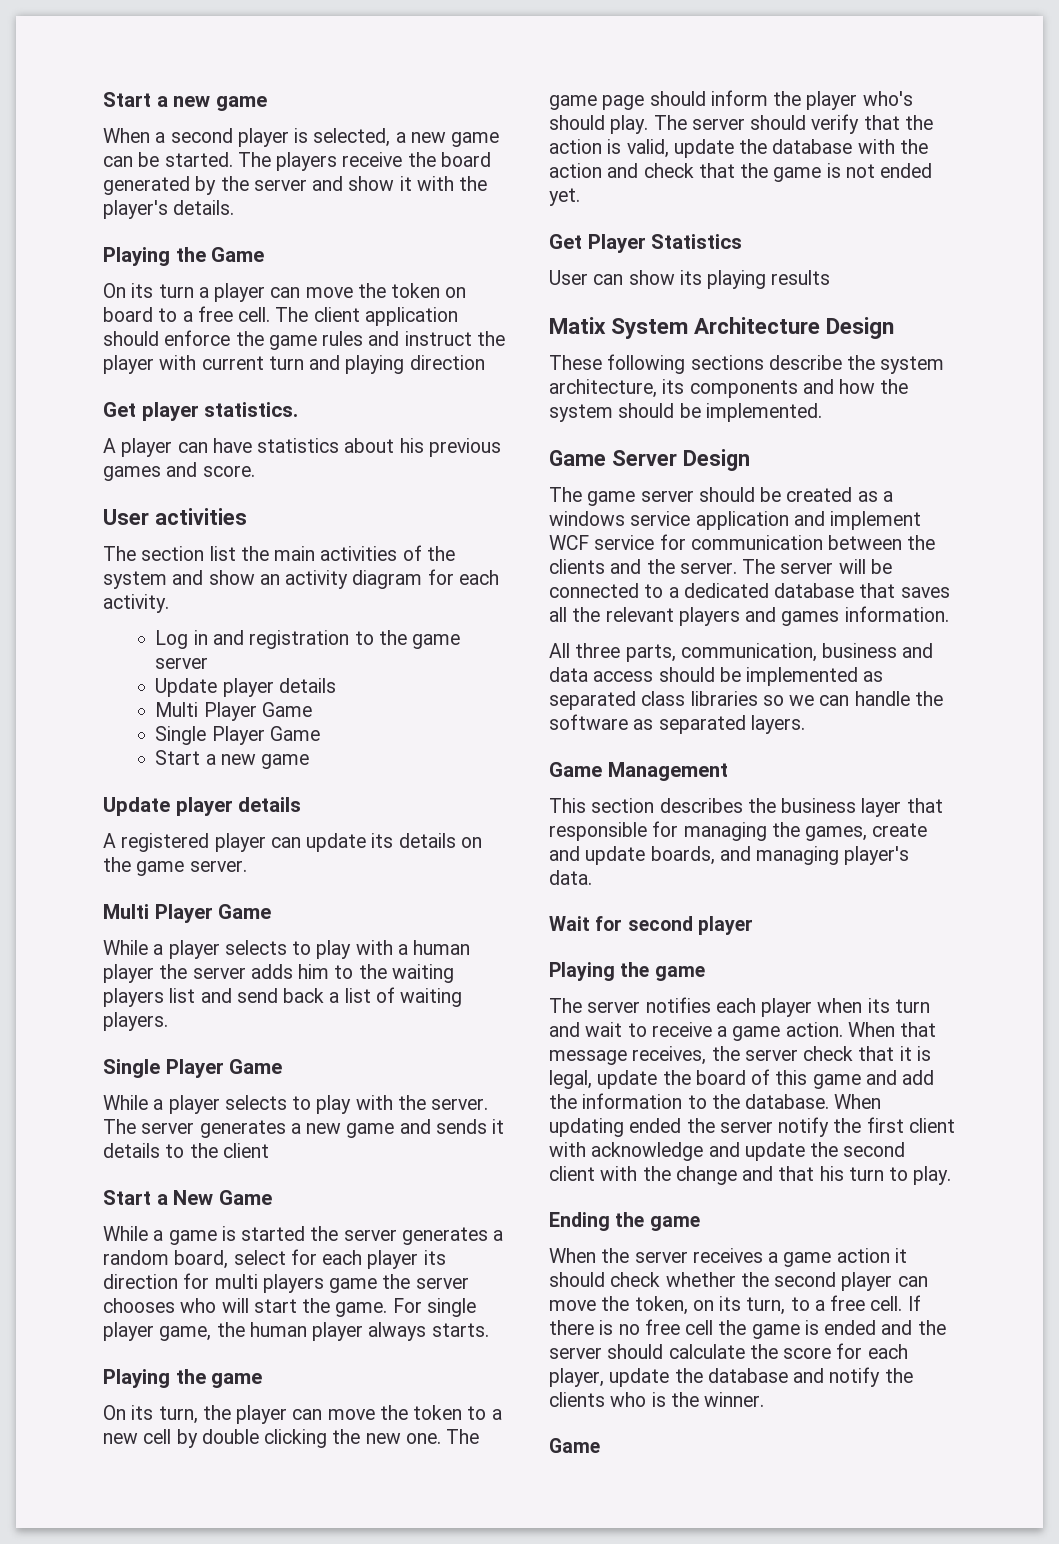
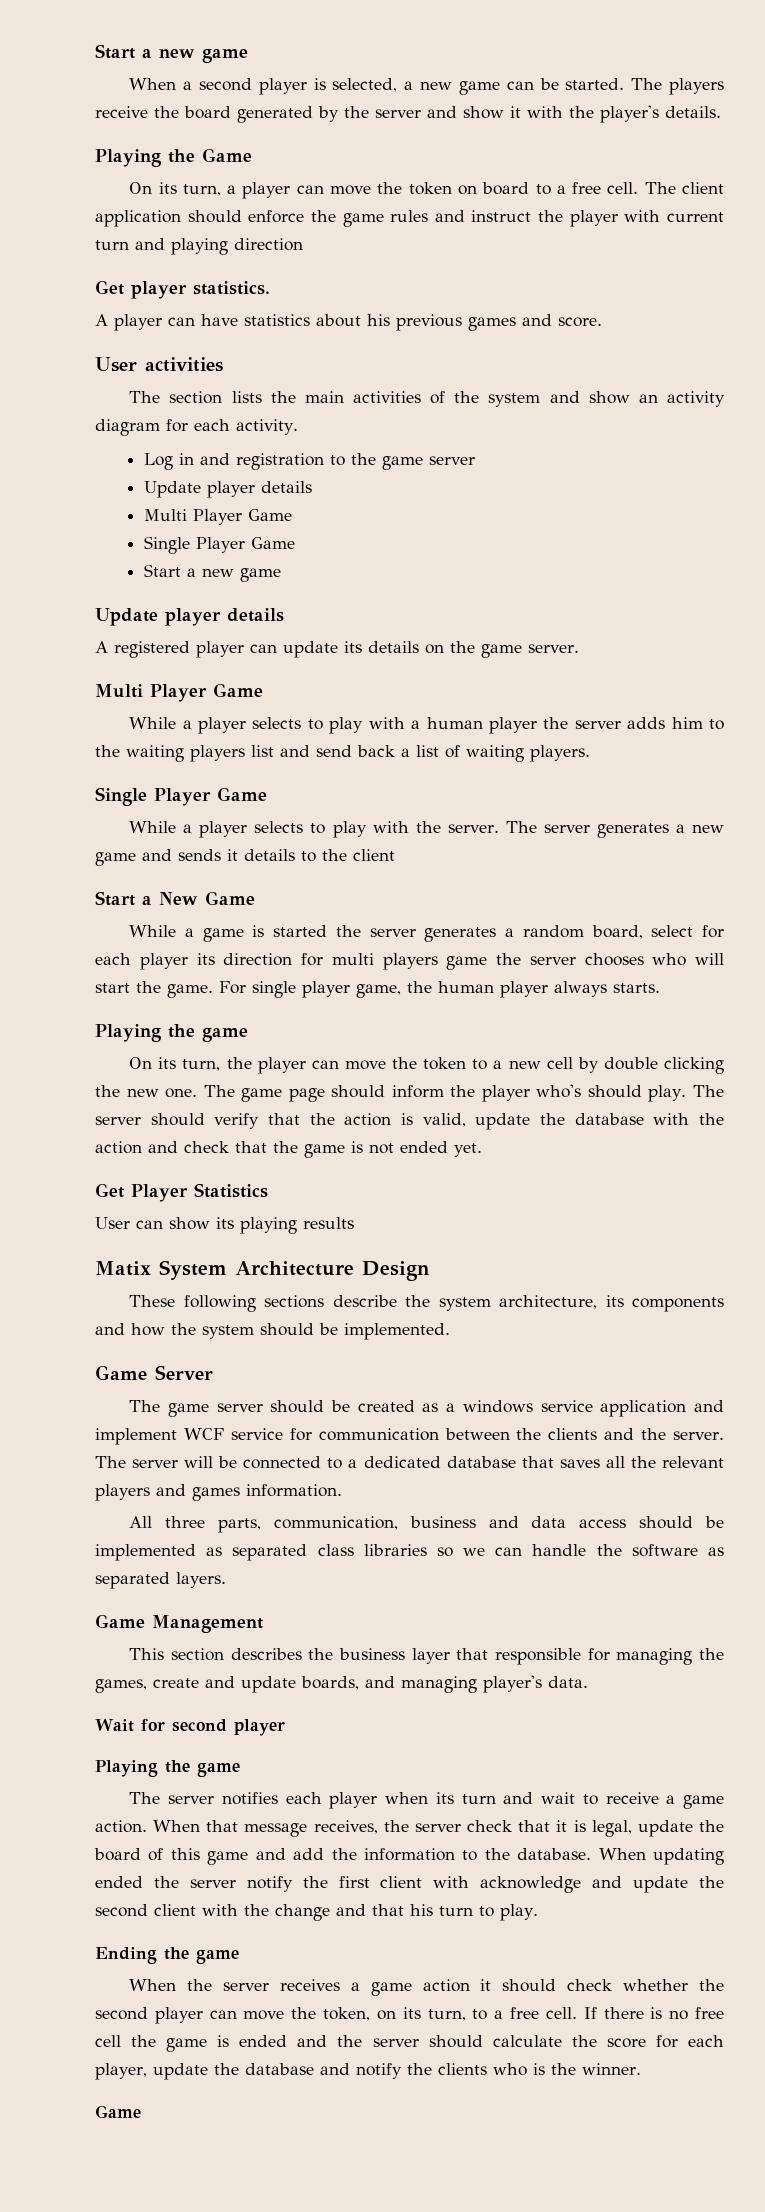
[158,284,194,298] turn -> [182,184,221,196] turn,
[209,546,236,561] list -> [231,391,262,403] lists
[682,449,750,471] Design -> (213, 1372) none

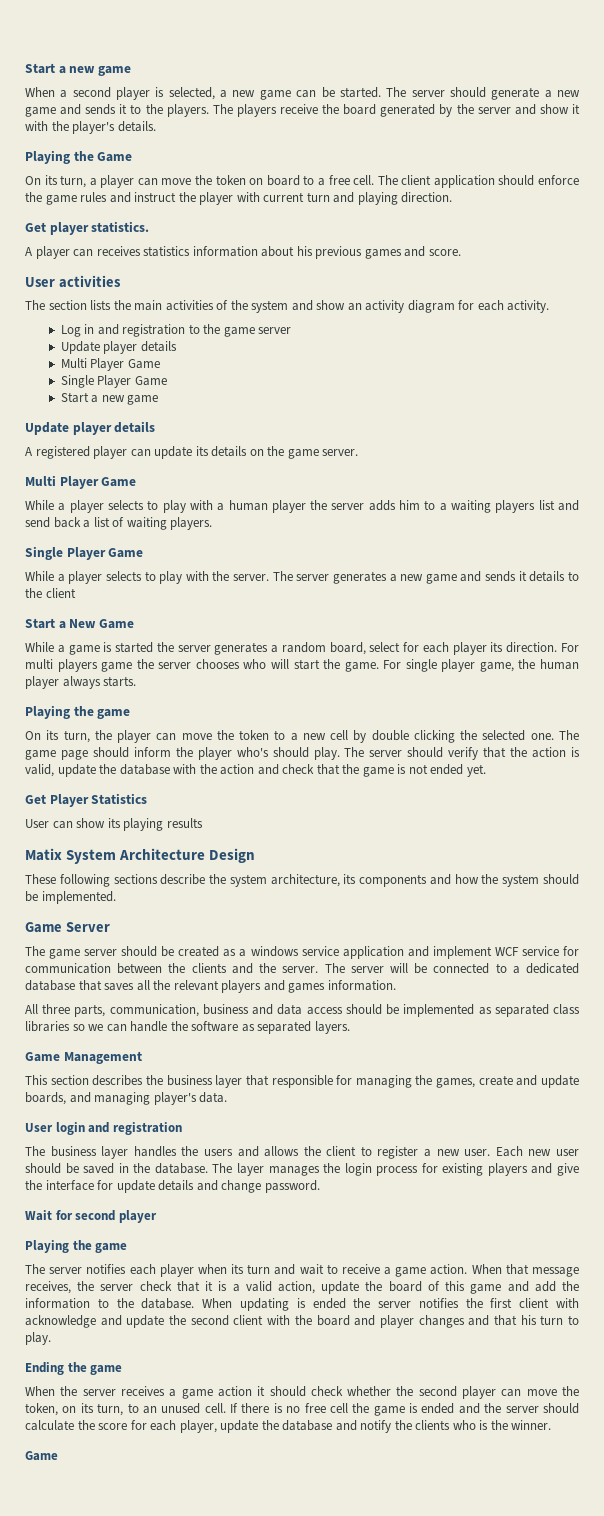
(663, 84) none -> [411,87,581,100] [25,104,233,117] server should generate a new game and sends it to the players. The
[234,238,303,251] direction -> [401,192,453,203] direction.
[201,314,310,326] have statistics -> [96,246,258,257] receives statistics information
[95,745,120,757] the -> [439,503,447,511] a
[223,953,323,966] direction for -> [506,642,579,653] direction. For
[126,1088,159,1097] new -> [482,730,526,741] selected
(588, 1682) none -> [25,1122,182,1135] [25,1146,579,1159] [25,1163,579,1176] [25,1180,320,1193] // User login and registration // The business layer handles the users and allows the client to register a new user. Each new user should be saved in the database. The layer manages the login process for existing players and give the interface for update details and change password.
[591,1820,632,1837] legal, -> [232,1281,316,1294] a valid action,
(725, 1856) none -> [296,1298,306,1308] is
[246,1876,293,1892] notify -> [418,1298,459,1308] notifies
[275,1904,330,1921] change -> [316,1315,465,1328] board and player changes
[494,2007,540,2019] a free -> [142,1403,201,1414] an unused

